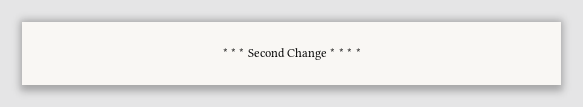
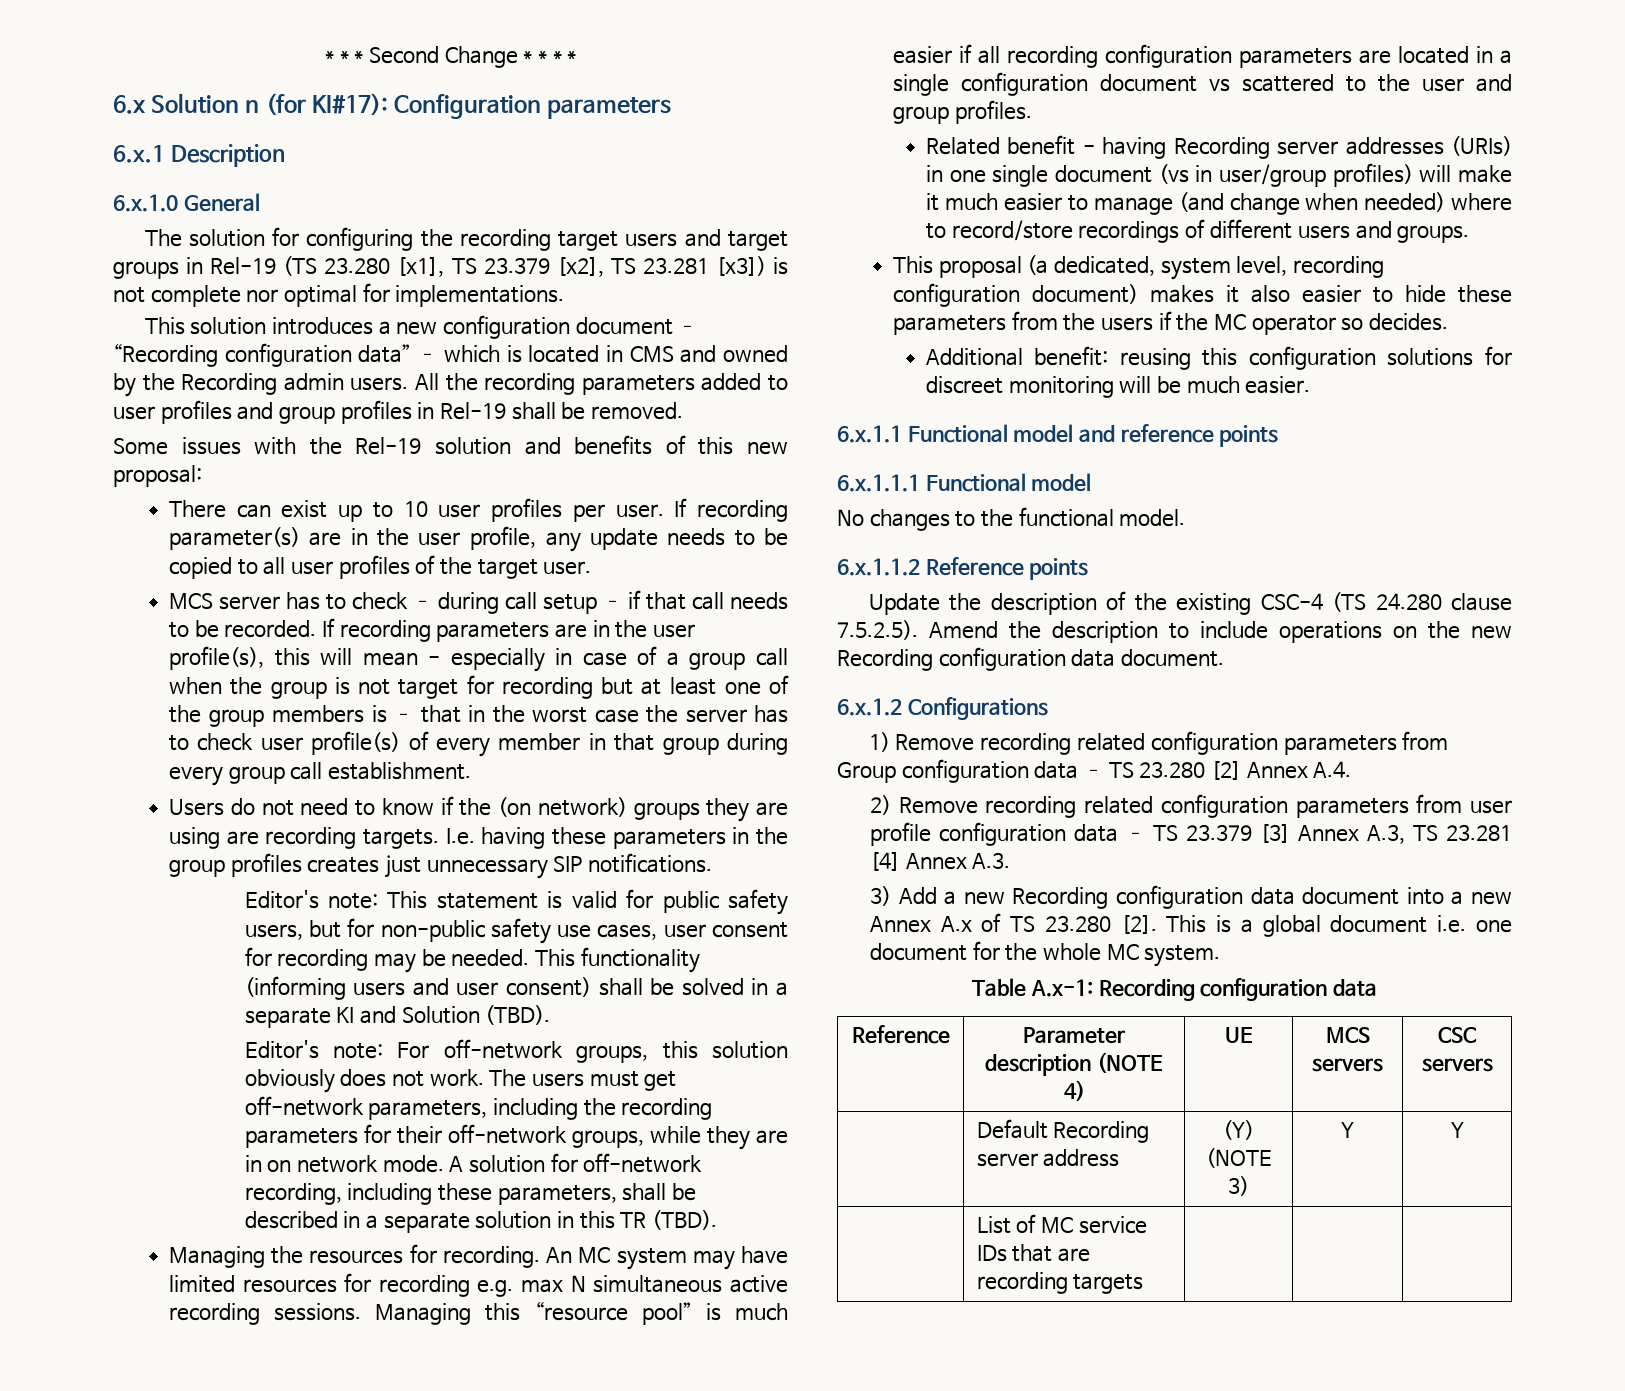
(361, 52) none -> [113,93,672,119] [113,144,285,167] [113,193,260,212] [144,227,789,251] [113,256,788,279] [113,283,565,307] [144,315,698,339] [113,343,788,367] [113,373,788,397] [113,400,683,424] [113,435,788,455] [113,465,202,487] [168,498,789,522] [168,526,788,552] [168,555,592,579] [168,590,788,614] [168,618,695,642] [168,646,788,672] [168,675,790,699] [168,705,789,727] [168,731,788,757] [168,762,471,786] [168,796,789,822] [168,827,788,849] [168,853,712,879] [244,889,788,915] [244,918,788,944] [244,947,700,973] [244,976,788,1000] [244,1005,551,1028] [244,1039,789,1063] [244,1069,677,1093] [244,1096,713,1120] [244,1124,789,1150] [244,1153,703,1173] [244,1183,696,1205] [244,1210,717,1233] [168,1244,788,1270] [168,1273,788,1297] [168,1301,788,1325] [892,44,1512,68] [892,72,1513,96] [892,100,1032,124] [925,135,1512,159] [925,163,1512,187] [925,192,1513,215] [925,219,1470,243] [892,255,1384,280] [892,283,1512,307] [892,311,1448,335] [925,346,1512,370] [925,376,1311,398] [837,424,1279,447] [837,473,1092,492] [837,507,1186,531] [837,557,1089,580] [868,591,1513,615] [837,620,1512,643] [837,647,1224,671] [837,697,1048,720] [868,731,1449,755] [837,759,1352,783] [869,794,1512,818] [869,822,1512,846] [869,852,1011,871] [869,885,1512,909] [869,913,1512,937] [869,941,1221,967] [972,978,1377,1001] [851,1025,950,1044] [1022,1027,1126,1044] [985,1052,1163,1076] [1063,1080,1085,1101] [1224,1027,1253,1043] [1325,1027,1370,1043] [1312,1058,1383,1072] [1438,1027,1477,1043] [1421,1058,1493,1072] [976,1119,1150,1143] [976,1149,1120,1167] [1223,1120,1254,1140] [1205,1148,1272,1168] [1228,1176,1249,1196] [1341,1122,1354,1138] [1450,1122,1464,1138] [976,1214,1147,1234] [976,1244,1091,1262] [976,1272,1144,1294] // 6.x Solution n (for KI#17): Configuration parameters // 6.x.1 Description // 6.x.1.0 General // The solution for configuring the recording target users and target groups in Rel-19 (TS 23.280 [x1], TS 23.379 [x2], TS 23.281 [x3]) is not complete nor optimal for implementations. // This solution introduces a new configuration document – “Recording configuration data” – which is located in CMS and owned by the Recording admin users. All the recording parameters added to user profiles and group profiles in Rel-19 shall be removed. // Some issues with the Rel-19 solution and benefits of this new proposal: // There can exist up to 10 user profiles per user. If recording parameter(s) are in the user profile, any update needs to be copied to all user profiles of the target user. // MCS server has to check – during call setup – if that call needs to be recorded. If recording parameters are in the user profile(s), this will mean - especially in case of a group call when the group is not target for recording but at least one of the group members is – that in the worst case the server has to check user profile(s) of every member in that group during every group call establishment. // Users do not need to know if the (on network) groups they are using are recording targets. I.e. having these parameters in the group profiles creates just unnecessary SIP notifications. // Editor's note: This statement is valid for public safety users, but for non-public safety use cases, user consent for recording may be needed. This functionality (informing users and user consent) shall be solved in a separate KI and Solution (TBD). // Editor's note: For off-network groups, this solution obviously does not work. The users must get off-network parameters, including the recording parameters for their off-network groups, while they are in on network mode. A solution for off-network recording, including these parameters, shall be described in a separate solution in this TR (TBD). // Managing the resources for recording. An MC system may have limited resources for recording e.g. max N simultaneous active recording sessions. Managing this “resource pool” is much easier if all recording configuration parameters are located in a single configuration document vs scattered to the user and group profiles. // Related benefit - having Recording server addresses (URIs) in one single document (vs in user/group profiles) will make it much easier to manage (and change when needed) where to record/store recordings of different users and groups. // This proposal (a dedicated, system level, recording configuration document) makes it also easier to hide these parameters from the users if the MC operator so decides. // Additional benefit: reusing this configuration solutions for discreet monitoring will be much easier. // 6.x.1.1 Functional model and reference points // 6.x.1.1.1 Functional model // No changes to the functional model. // 6.x.1.1.2 Reference points // Update the description of the existing CSC-4 (TS 24.280 clause 7.5.2.5). Amend the description to include operations on the new Recording configuration data document. // 6.x.1.2 Configurations // 1) Remove recording related configuration parameters from Group configuration data – TS 23.280 [2] Annex A.4. // 2) Remove recording related configuration parameters from user profile configuration data – TS 23.379 [3] Annex A.3, TS 23.281 [4] Annex A.3. // 3) Add a new Recording configuration data document into a new Annex A.x of TS 23.280 [2]. This is a global document i.e. one document for the whole MC system. // Table A.x-1: Recording configuration data // Reference | Parameter description (NOTE 4) | UE | MCS servers | CSC servers // | Default Recording server address | (Y) (NOTE 3) | Y | Y // | List of MC service IDs that are recording targets | | |

